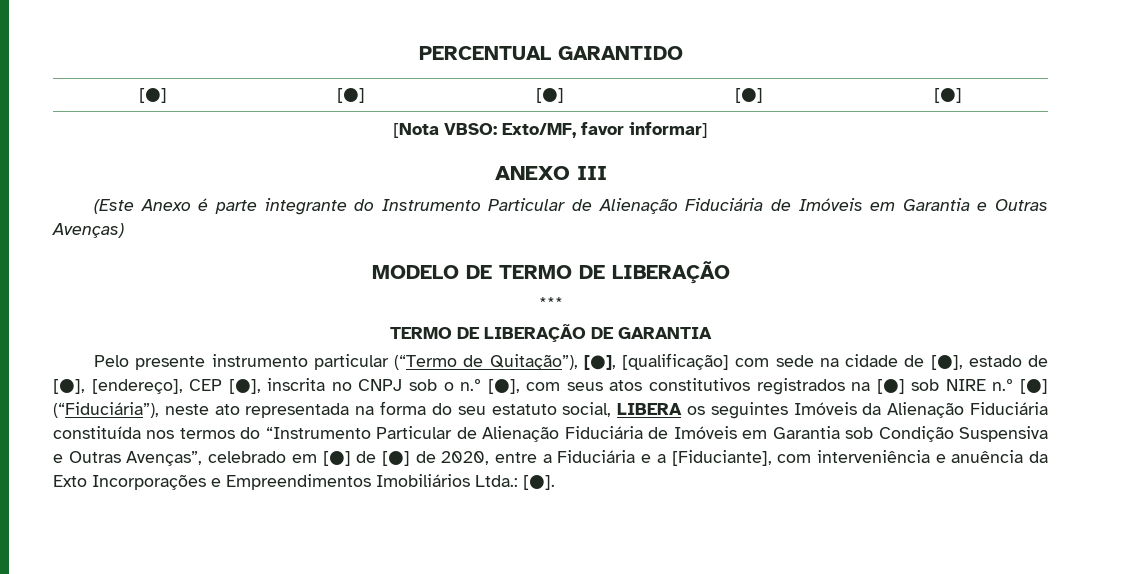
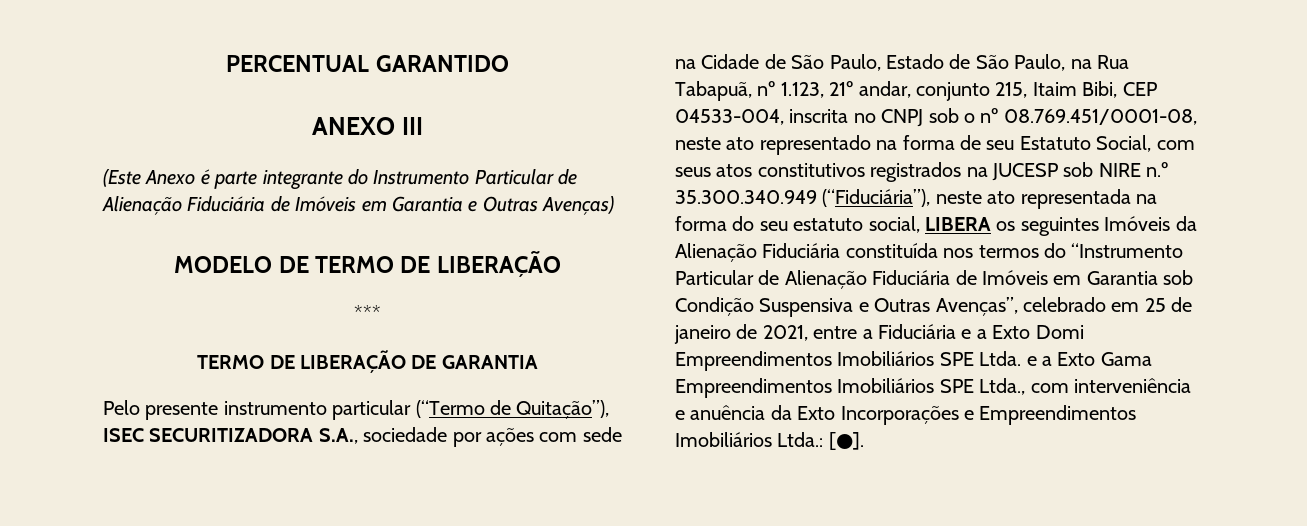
[138,88,167,103] [337,88,365,103] [536,88,564,103] [735,88,763,103] [934,88,962,103] [393,122,708,138] // [●] | [●] | [●] | [●] | [●] // [Nota VBSO: Exto/MF, favor informar] -> (509, 63) none
[583,353,1048,370] [53,379,261,394] [●], [qualificação] com sede na cidade de [●], estado de [●], [endereço], CEP [●], -> [103,427,622,447] [675,54,1129,71] [675,81,1157,101] [675,109,784,125] ISEC SECURITIZADORA S.A., sociedade por ações com sede na Cidade de São Paulo, Estado de São Paulo, na Rua Tabapuã, nº 1.123, 21º andar, conjunto 215, Itaim Bibi, CEP 04533-004,
[460,379,520,394] n.º [●], -> [980,108,1197,125] [675,135,1152,155] nº 08.769.451/0001-08, neste ato representado na forma de seu Estatuto Social,
[876,379,905,394] [●] -> [992,163,1058,181] JUCESP
[1019,379,1048,394] [●] -> [675,190,817,204] 35.300.340.949
[322,451,490,466] [●] de [●] de 2020, -> [1144,297,1193,312] [674,324,808,344] 25 de janeiro de 2021,
[671,450,772,466] [Fiduciante], -> [992,325,1084,339] [675,351,1152,371] [675,378,1026,398] Exto Domi Empreendimentos Imobiliários SPE Ltda. e a Exto Gama Empreendimentos Imobiliários SPE Ltda.,

